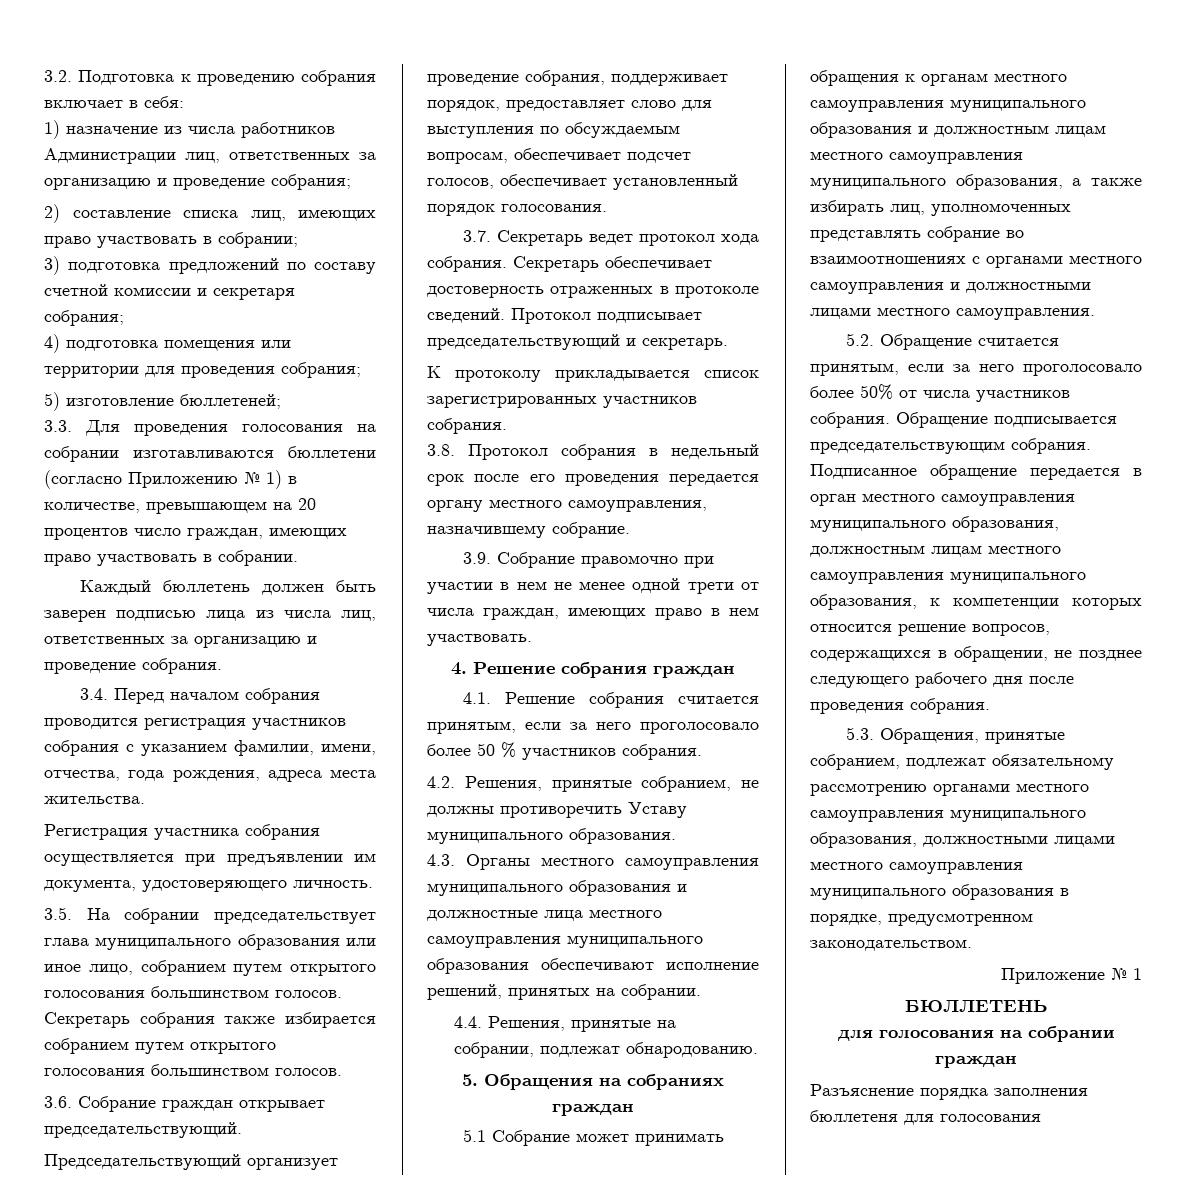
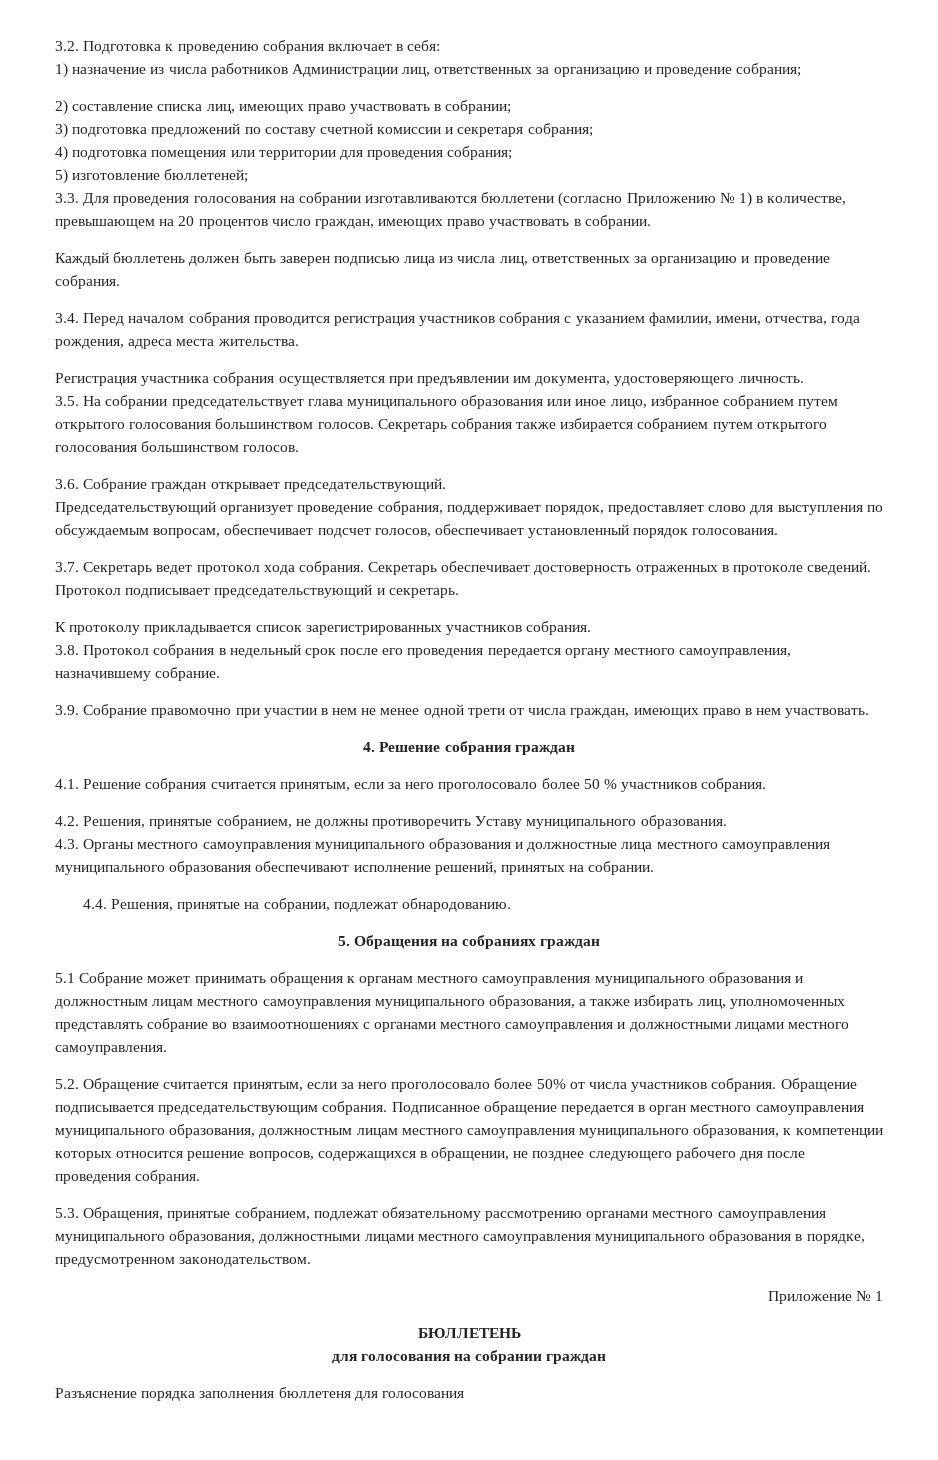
(133, 969) none -> [650,395,719,409] избранное

